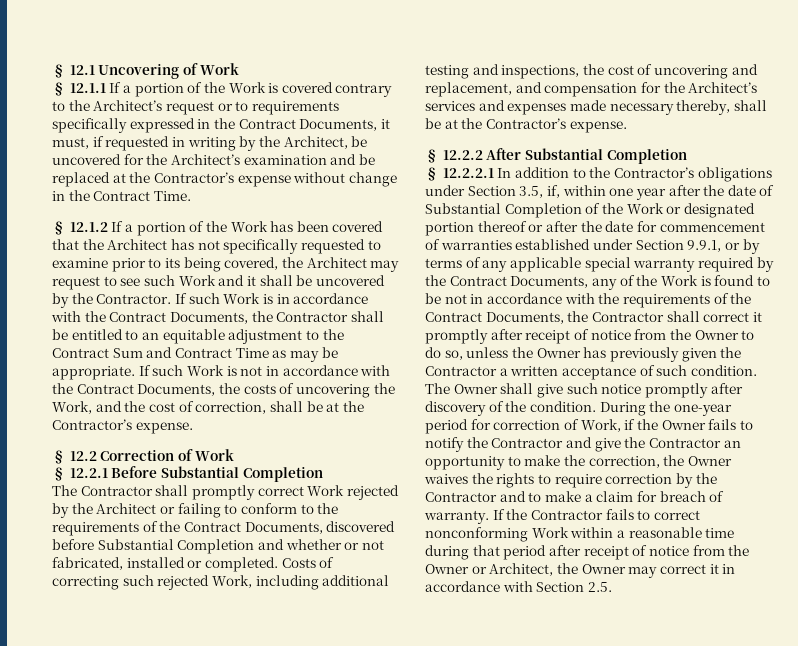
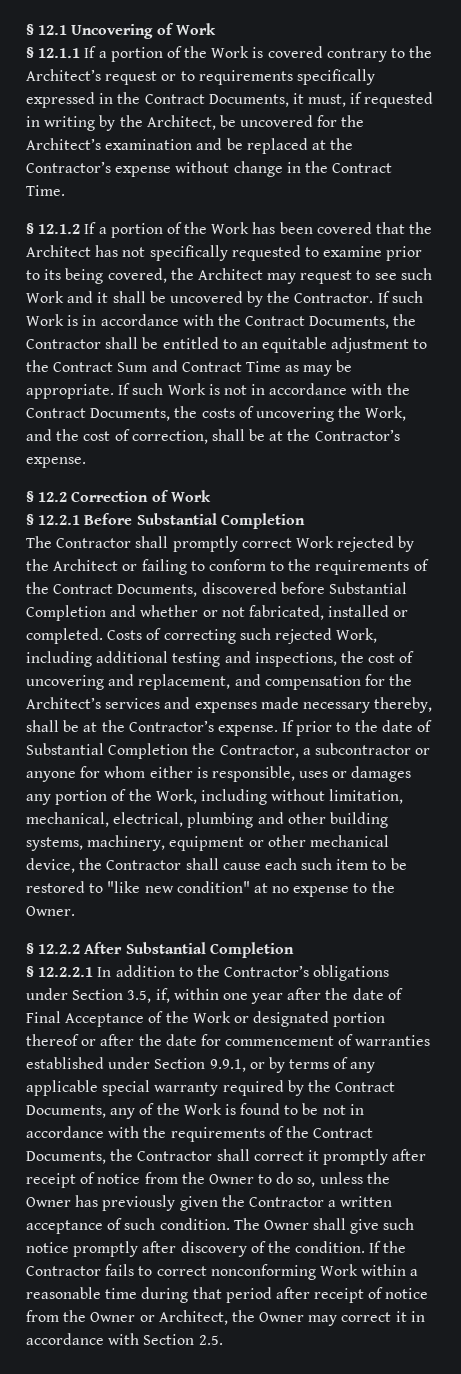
(627, 127) none -> [282,720,433,736] [26,743,431,759] [26,766,412,782] [26,789,404,805] [26,812,388,828] [26,835,389,851] [26,858,407,873] [26,881,395,897] [26,906,75,916] If prior to the date of Substantial Completion the Contractor, a subcontractor or anyone for whom either is responsible, uses or damages any portion of the Work, including without limitation, mechanical, electrical, plumbing and other building systems, machinery, equipment or other mechanical device, the Contractor shall cause each such item to be restored to "like new condition" at no expense to the Owner.
[425,203,582,218] Substantial Completion -> [26,1011,145,1027] Final Acceptance
[599,401,732,416] [425,419,753,434] [425,437,741,452] [425,455,732,470] [424,473,717,488] [425,491,725,502] [424,510,489,524] During the one-year period for correction of Work, if the Owner fails to notify the Contractor and give the Contractor an opportunity to make the correction, the Owner waives the rights to require correction by the Contractor and to make a claim for breach of warranty. -> (366, 1247) none

